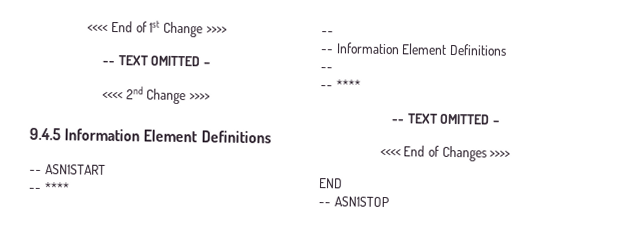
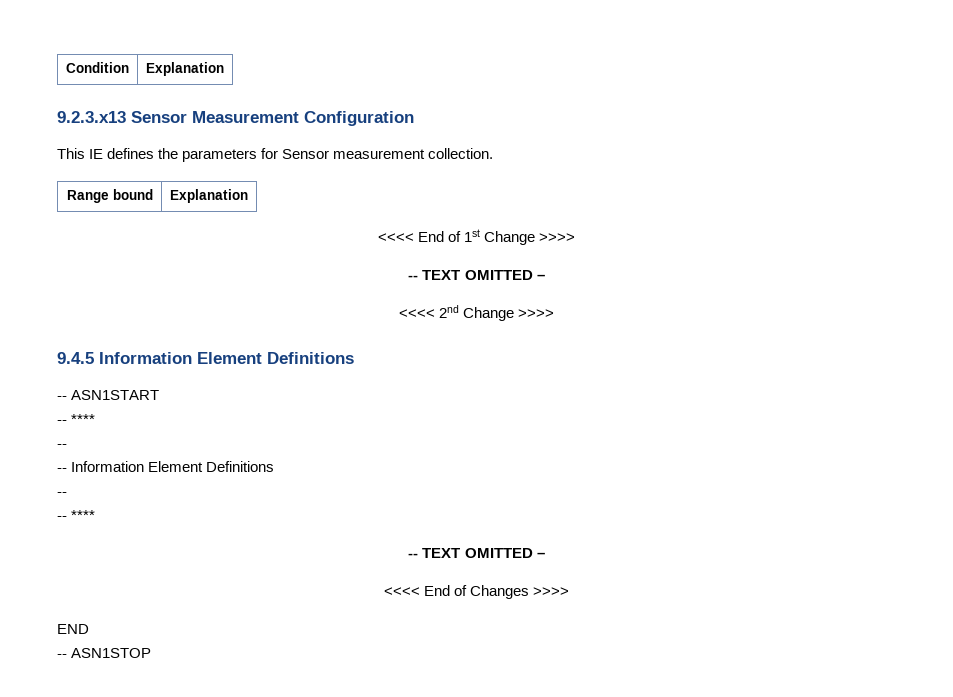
(87, 28) none -> [66,62,129,73] [146,62,224,76] [57,111,414,126] [57,148,494,162] [66,189,153,203] [170,189,248,203] Condition | Explanation // 9.2.3.x13 Sensor Measurement Configuration // This IE defines the parameters for Sensor measurement collection. // Range bound | Explanation //

